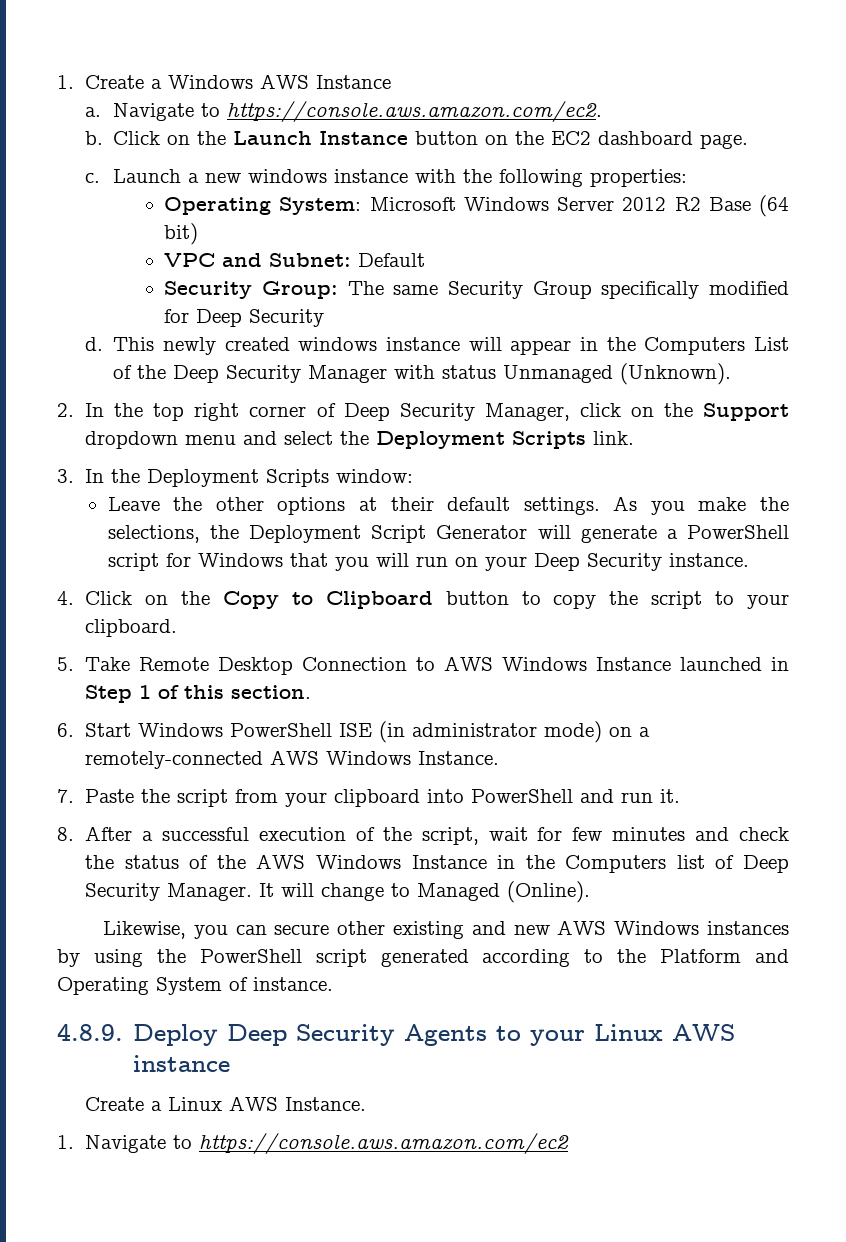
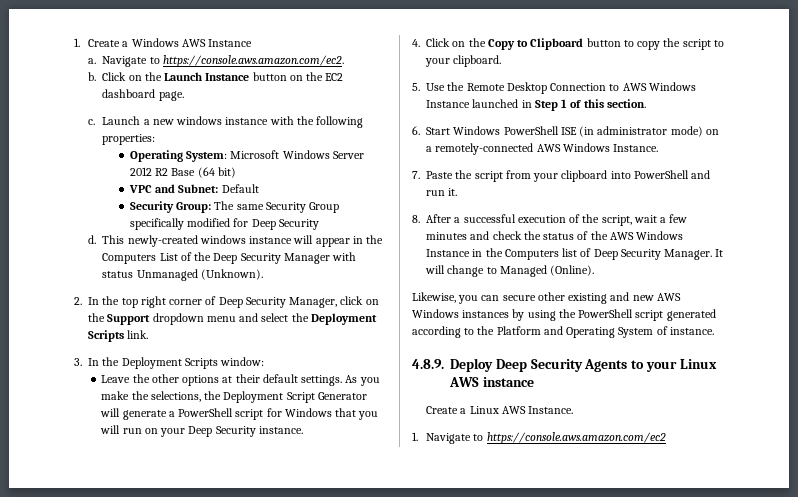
[163,337,290,355] newly created -> [127,235,198,247] newly-created
[85,657,131,671] Take -> [426,82,465,91] Use the
[537,827,563,841] for -> [660,217,667,223] a

